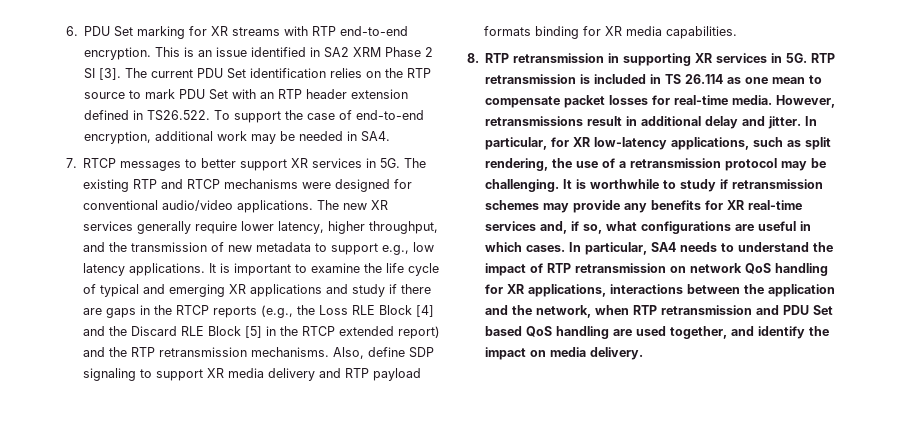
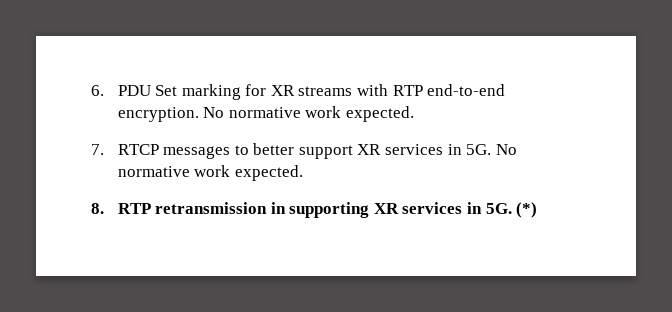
[155,47,434,58] [84,68,432,80] [84,89,409,100] [84,110,425,123] [84,131,391,144] This is an issue identified in SA2 XRM Phase 2 SI [3]. The current PDU Set identification relies on the RTP source to mark PDU Set with an RTP header extension defined in TS26.522. To support the case of end-to-end encryption, additional work may be needed in SA4. -> [203,106,414,122] No normative work expected.
[404,158,427,168] [83,179,413,192] [83,200,389,213] [83,221,439,234] [83,242,435,255] [83,263,440,276] [83,284,432,297] [83,305,435,318] [83,326,441,339] [83,347,435,359] [83,368,422,381] [484,26,738,39] The existing RTP and RTCP mechanisms were designed for conventional audio/video applications. The new XR services generally require lower latency, higher throughput, and the transmission of new metadata to support e.g., low latency applications. It is important to examine the life cycle of typical and emerging XR applications and study if there are gaps in the RTCP reports (e.g., the Loss RLE Block [4] and the Discard RLE Block [5] in the RTCP extended report) and the RTP retransmission mechanisms. Also, define SDP signaling to support XR media delivery and RTP payload formats binding for XR media capabilities. -> [495,144,517,155] [117,165,303,181] No normative work expected.
[811,53,836,63] [485,74,823,84] [485,95,836,108] [485,116,818,129] [485,137,832,150] [485,158,827,171] [485,179,824,192] [485,200,803,213] [485,221,812,234] [485,242,834,255] [485,263,829,276] [485,284,836,297] [485,305,834,318] [485,326,830,339] [485,347,644,360] RTP retransmission is included in TS 26.114 as one mean to compensate packet losses for real-time media. However, retransmissions result in additional delay and jitter. In particular, for XR low-latency applications, such as split rendering, the use of a retransmission protocol may be challenging. It is worthwhile to study if retransmission schemes may provide any benefits for XR real-time services and, if so, what configurations are useful in which cases. In particular, SA4 needs to understand the impact of RTP retransmission on network QoS handling for XR applications, interactions between the application and the network, when RTP retransmission and PDU Set based QoS handling are used together, and identify the impact on media delivery. -> [516,202,538,218] (*)

